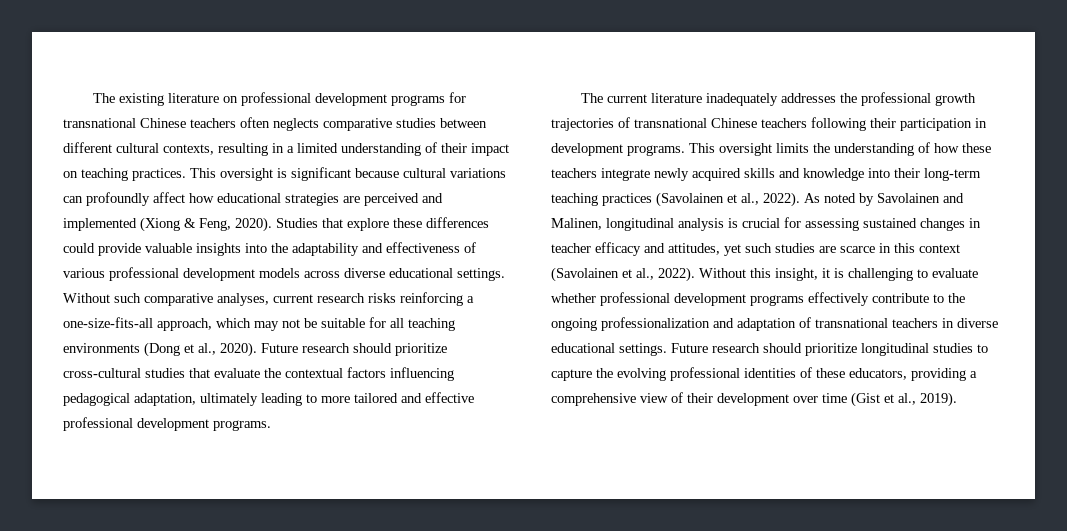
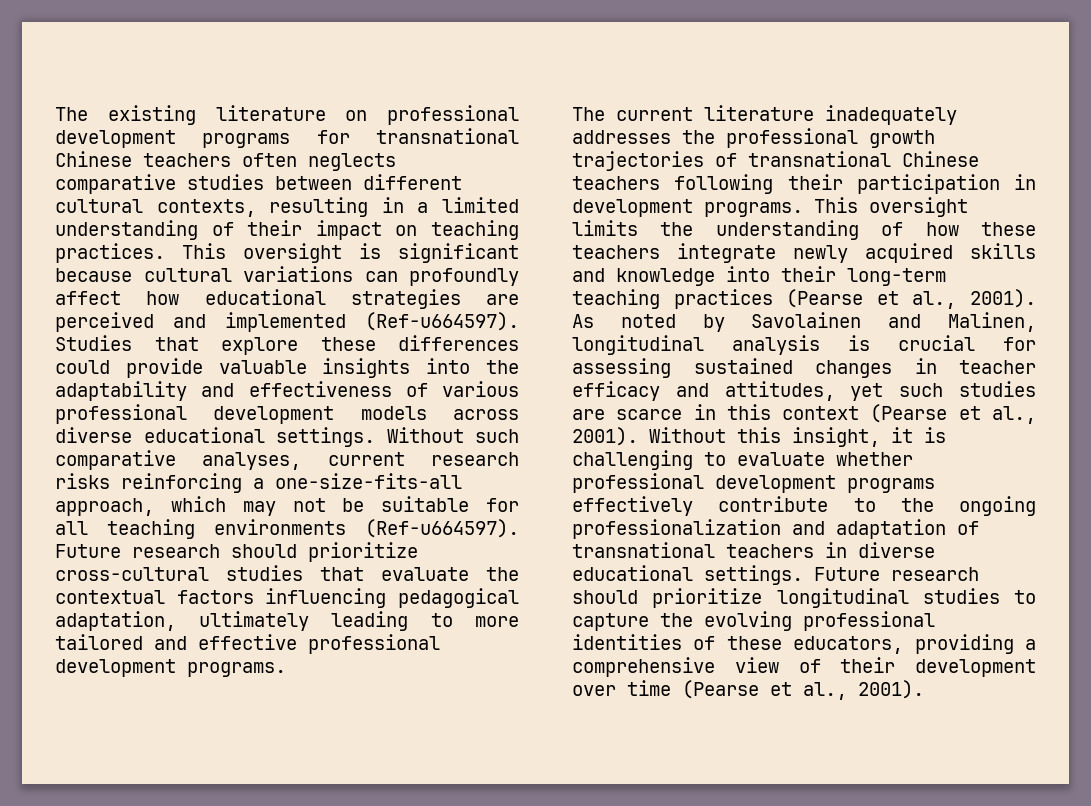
[140,217,272,232] (Xiong & Feng, 2020). -> [365,312,519,331] (Ref-u664597).
[144,342,257,357] (Dong et al., 2020). -> [365,519,519,538] (Ref-u664597).
[656,192,800,207] (Savolainen et al., 2022). -> [786,289,1036,309] (Pearse et al., 2001).
[551,267,695,282] (Savolainen et al., 2022). -> [870,404,1036,424] [572,427,638,446] (Pearse et al., 2001).
[851,392,957,407] (Gist et al., 2019). -> [682,680,924,700] (Pearse et al., 2001).

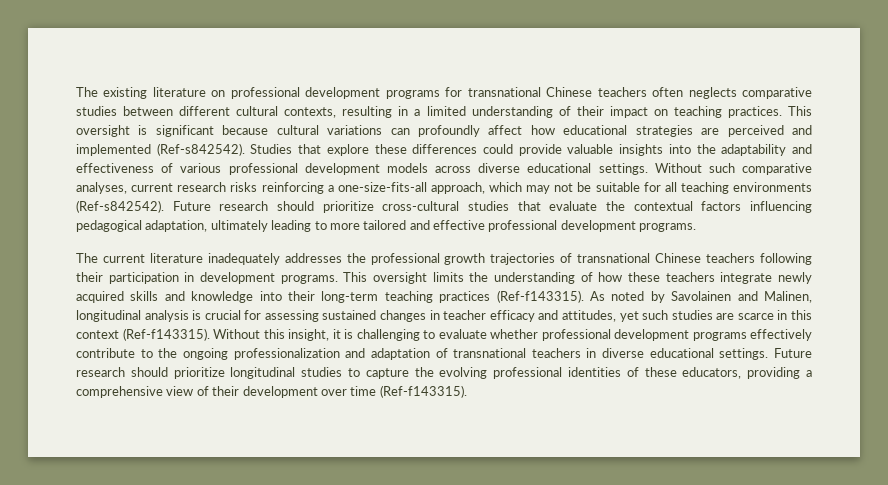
[365,312,519,331] (Ref-u664597). -> [156,143,245,156] (Ref-s842542).
[365,519,519,538] (Ref-u664597). -> [76,200,164,213] (Ref-s842542).
[786,289,1036,309] (Pearse et al., 2001). -> [496,290,584,303] (Ref-f143315).
[870,404,1036,424] [572,427,638,446] (Pearse et al., 2001). -> [122,328,210,341] (Ref-f143315).
[682,680,924,700] (Pearse et al., 2001). -> [379,385,467,398] (Ref-f143315).

